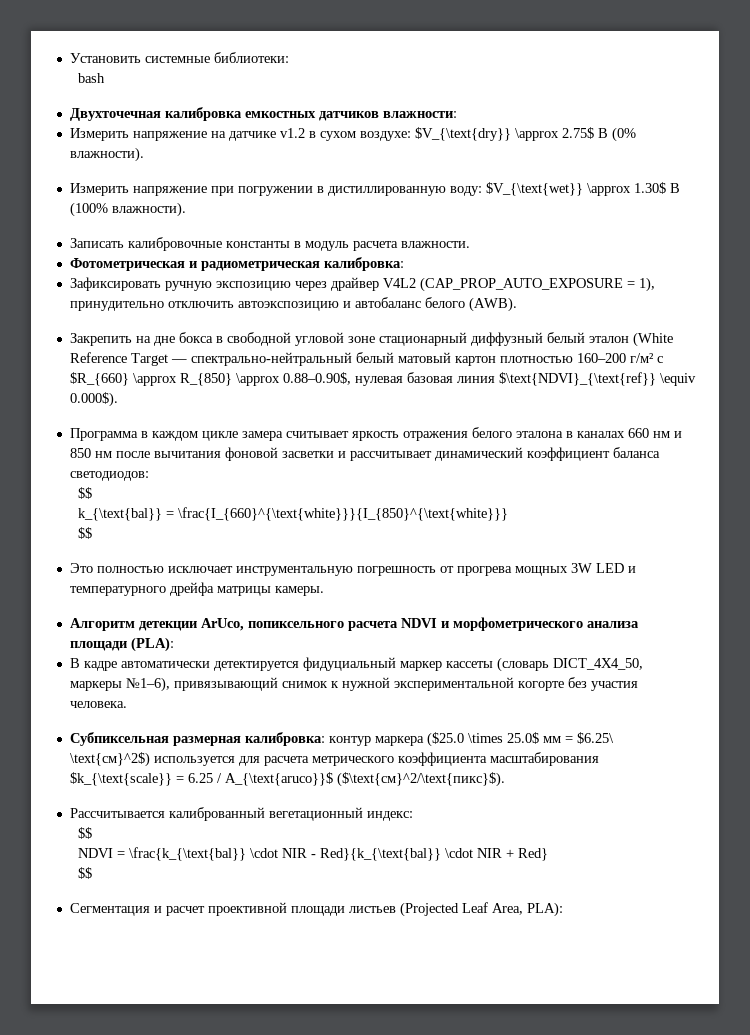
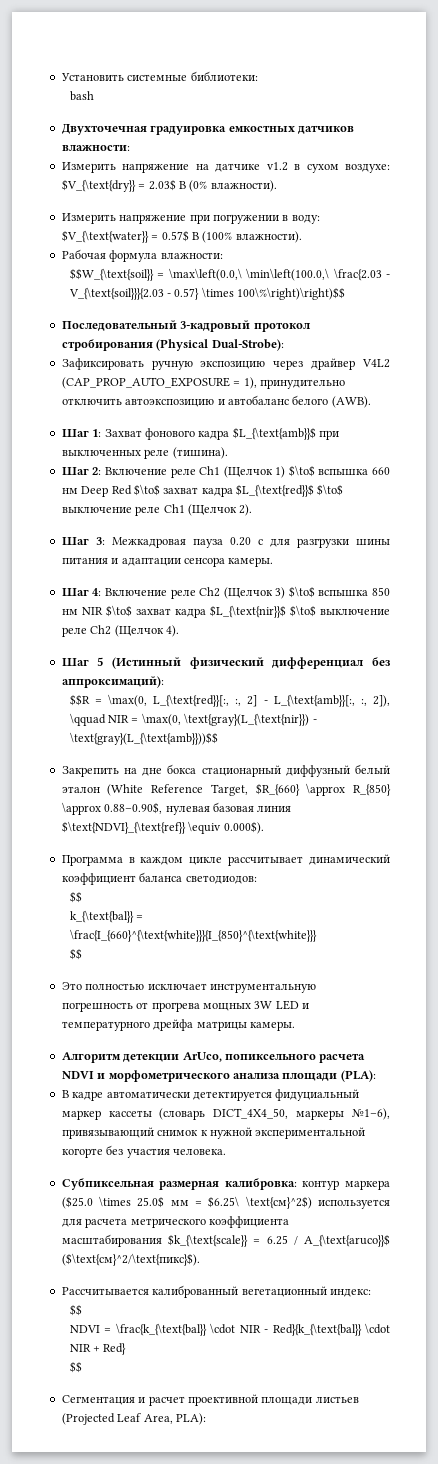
[164,107,242,121] калибровка -> [150,125,227,135] градуировка
[514,127,594,141] \approx 2.75$ -> [138,179,176,191] = 2.03$
[327,182,680,196] [69,202,186,217] [69,237,470,251] [69,257,404,271] дистиллированную воду: $V_{\text{wet}} \approx 1.30$ В (100% влажности). // Записать калибровочные константы в модуль расчета влажности. // Фотометрическая и радиометрическая калибровка: -> [291,215,320,224] [61,230,302,243] [61,249,223,262] [69,268,390,281] [68,287,346,300] [61,320,311,332] [61,339,284,351] воду: $V_{\text{water}} = 0.57$ В (100% влажности). // Рабочая формула влажности: // $$W_{\text{soil}} = \max\left(0.0,\ \min\left(100.0,\ \frac{2.03 - V_{\text{soil}}}{2.03 - 0.57} \times 100\%\right)\right)$$ // Последовательный 3-кадровый протокол стробирования (Physical Dual-Strobe):
(517, 304) none -> [61,427,339,440] [61,447,228,459] [61,465,390,478] [61,484,344,497] [61,504,253,516] [61,537,390,548] [61,557,274,567] [61,586,390,599] [61,605,390,618] [61,625,179,637] [61,657,390,669] [61,676,164,688] [69,694,390,707] [69,713,317,726] [69,732,218,745] // Шаг 1: Захват фонового кадра $L_{\text{amb}}$ при выключенных реле (тишина). // Шаг 2: Включение реле Ch1 (Щелчок 1) $\to$ вспышка 660 нм Deep Red $\to$ захват кадра $L_{\text{red}}$ $\to$ выключение реле Ch1 (Щелчок 2). // Шаг 3: Межкадровая пауза 0.20 с для разгрузки шины питания и адаптации сенсора камеры. // Шаг 4: Включение реле Ch2 (Щелчок 3) $\to$ вспышка 850 нм NIR $\to$ захват кадра $L_{\text{nir}}$ $\to$ выключение реле Ch2 (Щелчок 4). // Шаг 5 (Истинный физический дифференциал без аппроксимаций): // $$R = \max(0, L_{\text{red}}[:, :, 2] - L_{\text{amb}}[:, :, 2]), \qquad NIR = \max(0, \text{gray}(L_{\text{nir}}) - \text{gray}(L_{\text{amb}}))$$
[215,332,375,346] в свободной угловой зоне -> (197, 769) none
[130,352,663,366] Target — спектрально-нейтральный белый матовый картон плотностью 160–200 г/м² с -> [210,784,248,796] Target,
[241,427,682,441] [69,447,346,461] замера считывает яркость отражения белого эталона в каналах 660 нм и 850 нм после вычитания фоновой засветки и -> (223, 861) none

